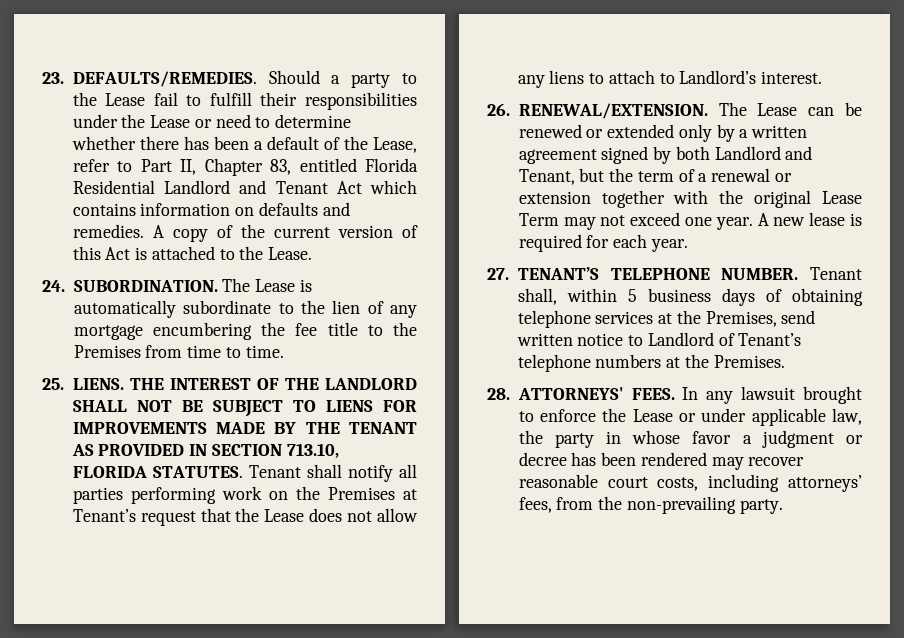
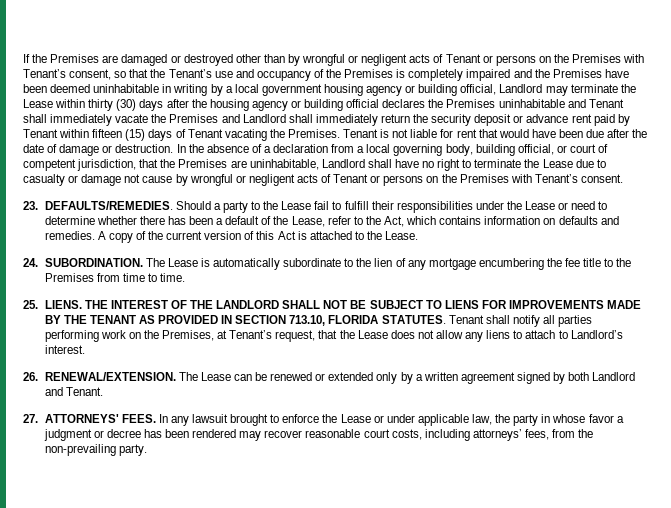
(42, 78) none -> [23,54,645,66] [23,69,629,81] [23,84,636,96] [23,99,624,111] [23,114,630,126] [23,129,648,141] [23,144,609,156] [23,159,606,171] [23,174,623,186] If the Premises are damaged or destroyed other than by wrongful or negligent acts of Tenant or persons on the Premises with Tenant’s consent, so that the Tenant’s use and occupancy of the Premises is completely impaired and the Premises have been deemed uninhabitable in writing by a local government housing agency or building official, Landlord may terminate the Lease within thirty (30) days after the housing agency or building official declares the Premises uninhabitable and Tenant shall immediately vacate the Premises and Landlord shall immediately return the security deposit or advance rent paid by Tenant within fifteen (15) days of Tenant vacating the Premises. Tenant is not liable for rent that would have been due after the date of damage or destruction. In the absence of a declaration from a local governing body, building official, or court of competent jurisdiction, that the Premises are uninhabitable, Landlord shall have no right to terminate the Lease due to casualty or damage not cause by wrongful or negligent acts of Tenant or persons on the Premises with Tenant’s consent. //
[140,158,419,176] [72,180,362,194] Part II, Chapter 83, entitled Florida Residential Landlord and Tenant Act -> [365,216,404,227] the Act,
[327,487,395,500] Premises -> [162,330,215,341] Premises,
[140,511,196,526] request -> [275,330,316,342] request,
[518,168,792,185] [518,190,862,208] [518,212,862,230] [518,234,688,252] [487,267,862,280] [517,288,863,306] [517,310,816,328] [516,332,802,346] [517,354,785,372] [487,388,510,400] Tenant, but the term of a renewal or extension together with the original Lease Term may not exceed one year. A new lease is required for each year. // 27. TENANT’S TELEPHONE NUMBER. Tenant shall, within 5 business days of obtaining telephone services at the Premises, send written notice to Landlord of Tenant’s telephone numbers at the Premises. // 28. -> [65,387,103,396] [23,414,38,423] Tenant. // 27.

